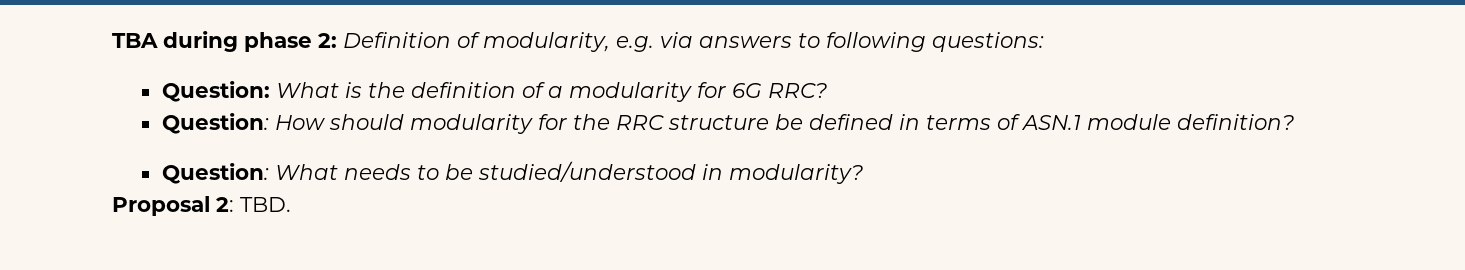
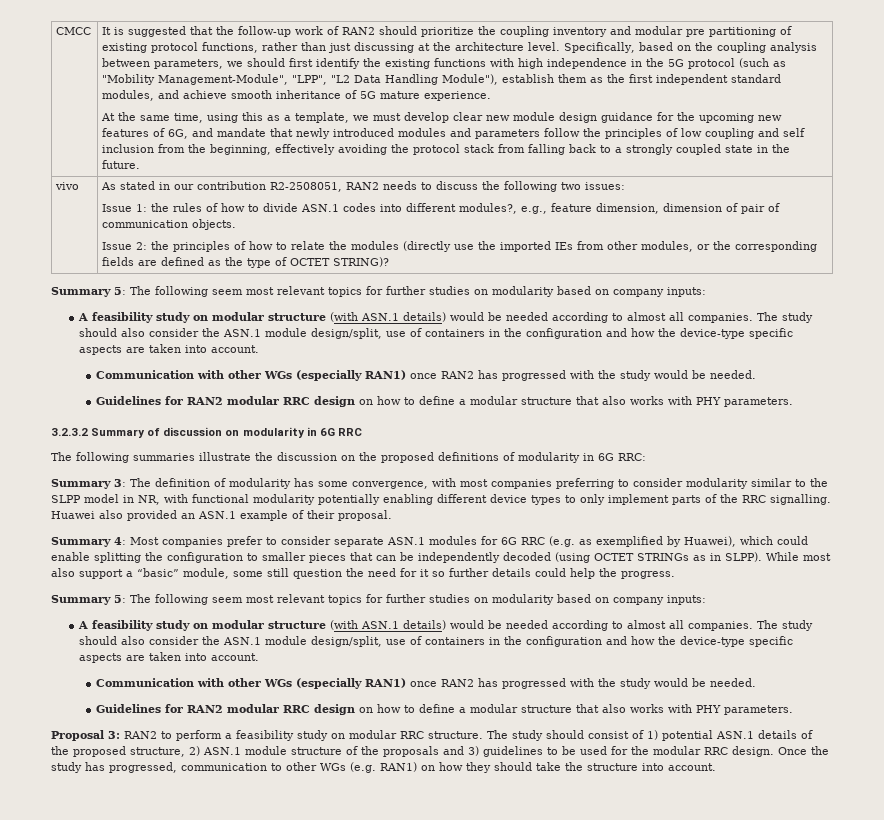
[112,31,1044,52] [161,81,827,102] [161,113,1294,134] [161,161,863,184] [112,196,291,216] TBA during phase 2: Definition of modularity, e.g. via answers to following questions: // Question: What is the definition of a modularity for 6G RRC? // Question: How should modularity for the RRC structure be defined in terms of ASN.1 module definition? // Question: What needs to be studied/understood in modularity? // Proposal 2: TBD. -> [56,27,92,35] [102,26,793,37] [102,42,818,53] [102,58,787,69] [102,74,782,85] [102,90,492,101] [101,112,783,123] [102,128,806,139] [102,144,791,155] [102,160,141,169] [55,182,80,190] [101,181,626,192] [102,203,781,214] [102,219,237,230] [102,241,818,252] [102,257,390,268] [51,286,706,297] [78,312,814,323] [79,328,794,339] [79,344,260,355] [95,370,756,381] [95,396,793,407] [51,427,362,438] [51,452,646,463] [51,478,828,489] [51,494,831,505] [51,510,392,521] [51,536,808,547] [51,552,831,563] [51,568,675,579] [51,594,706,605] [78,620,814,631] [79,636,794,647] [79,652,260,663] [95,678,756,689] [95,704,793,715] [51,730,813,741] [51,746,829,757] [51,762,716,773] CMCC | It is suggested that the follow-up work of RAN2 should prioritize the coupling inventory and modular pre partitioning of existing protocol functions, rather than just discussing at the architecture level. Specifically, based on the coupling analysis between parameters, we should first identify the existing functions with high independence in the 5G protocol (such as "Mobility Management-Module", "LPP", "L2 Data Handling Module"), establish them as the first independent standard modules, and achieve smooth inheritance of 5G mature experience. // At the same time, using this as a template, we must develop clear new module design guidance for the upcoming new features of 6G, and mandate that newly introduced modules and parameters follow the principles of low coupling and self inclusion from the beginning, effectively avoiding the protocol stack from falling back to a strongly coupled state in the future. // vivo | As stated in our contribution R2-2508051, RAN2 needs to discuss the following two issues: // Issue 1: the rules of how to divide ASN.1 codes into different modules?, e.g., feature dimension, dimension of pair of communication objects. // Issue 2: the principles of how to relate the modules (directly use the imported IEs from other modules, or the corresponding fields are defined as the type of OCTET STRING)? // Summary 5: The following seem most relevant topics for further studies on modularity based on company inputs: // A feasibility study on modular structure (with ASN.1 details) would be needed according to almost all companies. The study should also consider the ASN.1 module design/split, use of containers in the configuration and how the device-type specific aspects are taken into account. // Communication with other WGs (especially RAN1) once RAN2 has progressed with the study would be needed. // Guidelines for RAN2 modular RRC design on how to define a modular structure that also works with PHY parameters. // 3.2.3.2 Summary of discussion on modularity in 6G RRC // The following summaries illustrate the discussion on the proposed definitions of modularity in 6G RRC: // Summary 3: The definition of modularity has some convergence, with most companies preferring to consider modularity similar to the SLPP model in NR, with functional modularity potentially enabling different device types to only implement parts of the RRC signalling. Huawei also provided an ASN.1 example of their proposal. // Summary 4: Most companies prefer to consider separate ASN.1 modules for 6G RRC (e.g. as exemplified by Huawei), which could enable splitting the configuration to smaller pieces that can be independently decoded (using OCTET STRINGs as in SLPP). While most also support a “basic” module, some still question the need for it so further details could help the progress. // Summary 5: The following seem most relevant topics for further studies on modularity based on company inputs: // A feasibility study on modular structure (with ASN.1 details) would be needed according to almost all companies. The study should also consider the ASN.1 module design/split, use of containers in the configuration and how the device-type specific aspects are taken into account. // Communication with other WGs (especially RAN1) once RAN2 has progressed with the study would be needed. // Guidelines for RAN2 modular RRC design on how to define a modular structure that also works with PHY parameters. // Proposal 3: RAN2 to perform a feasibility study on modular RRC structure. The study should consist of 1) potential ASN.1 details of the proposed structure, 2) ASN.1 module structure of the proposals and 3) guidelines to be used for the modular RRC design. Once the study has progressed, communication to other WGs (e.g. RAN1) on how they should take the structure into account.

